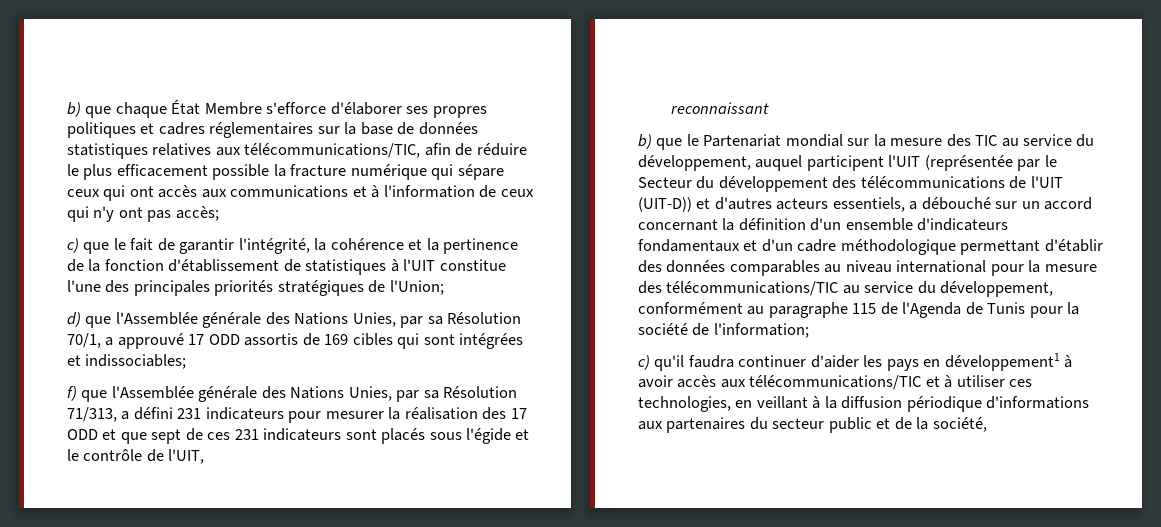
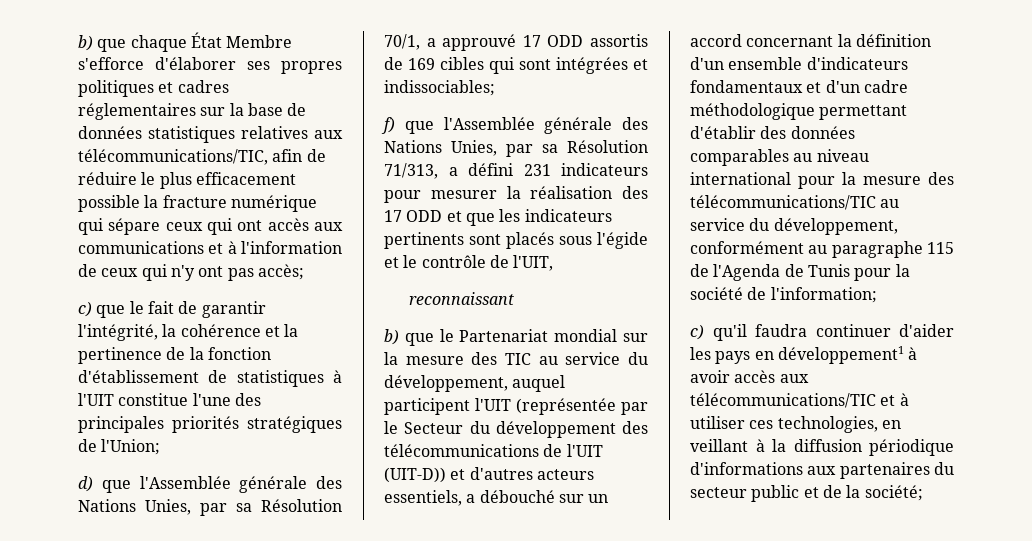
[151,428,342,444] sept de ces 231 indicateurs -> [499,209,612,222] [384,232,464,249] les indicateurs pertinents
[932,417,987,432] société, -> [864,485,923,501] société;

